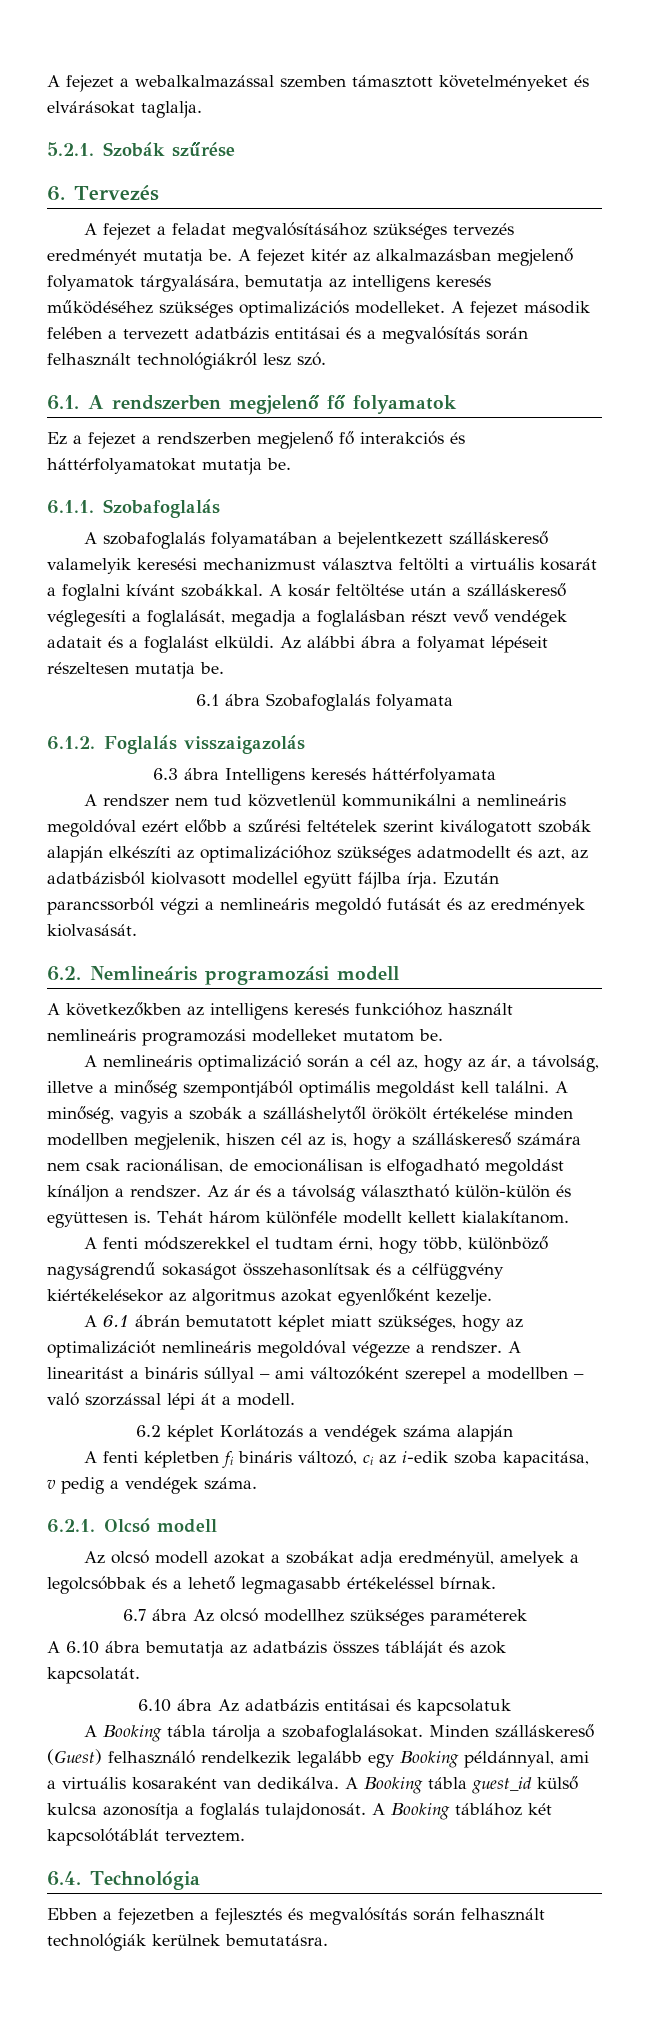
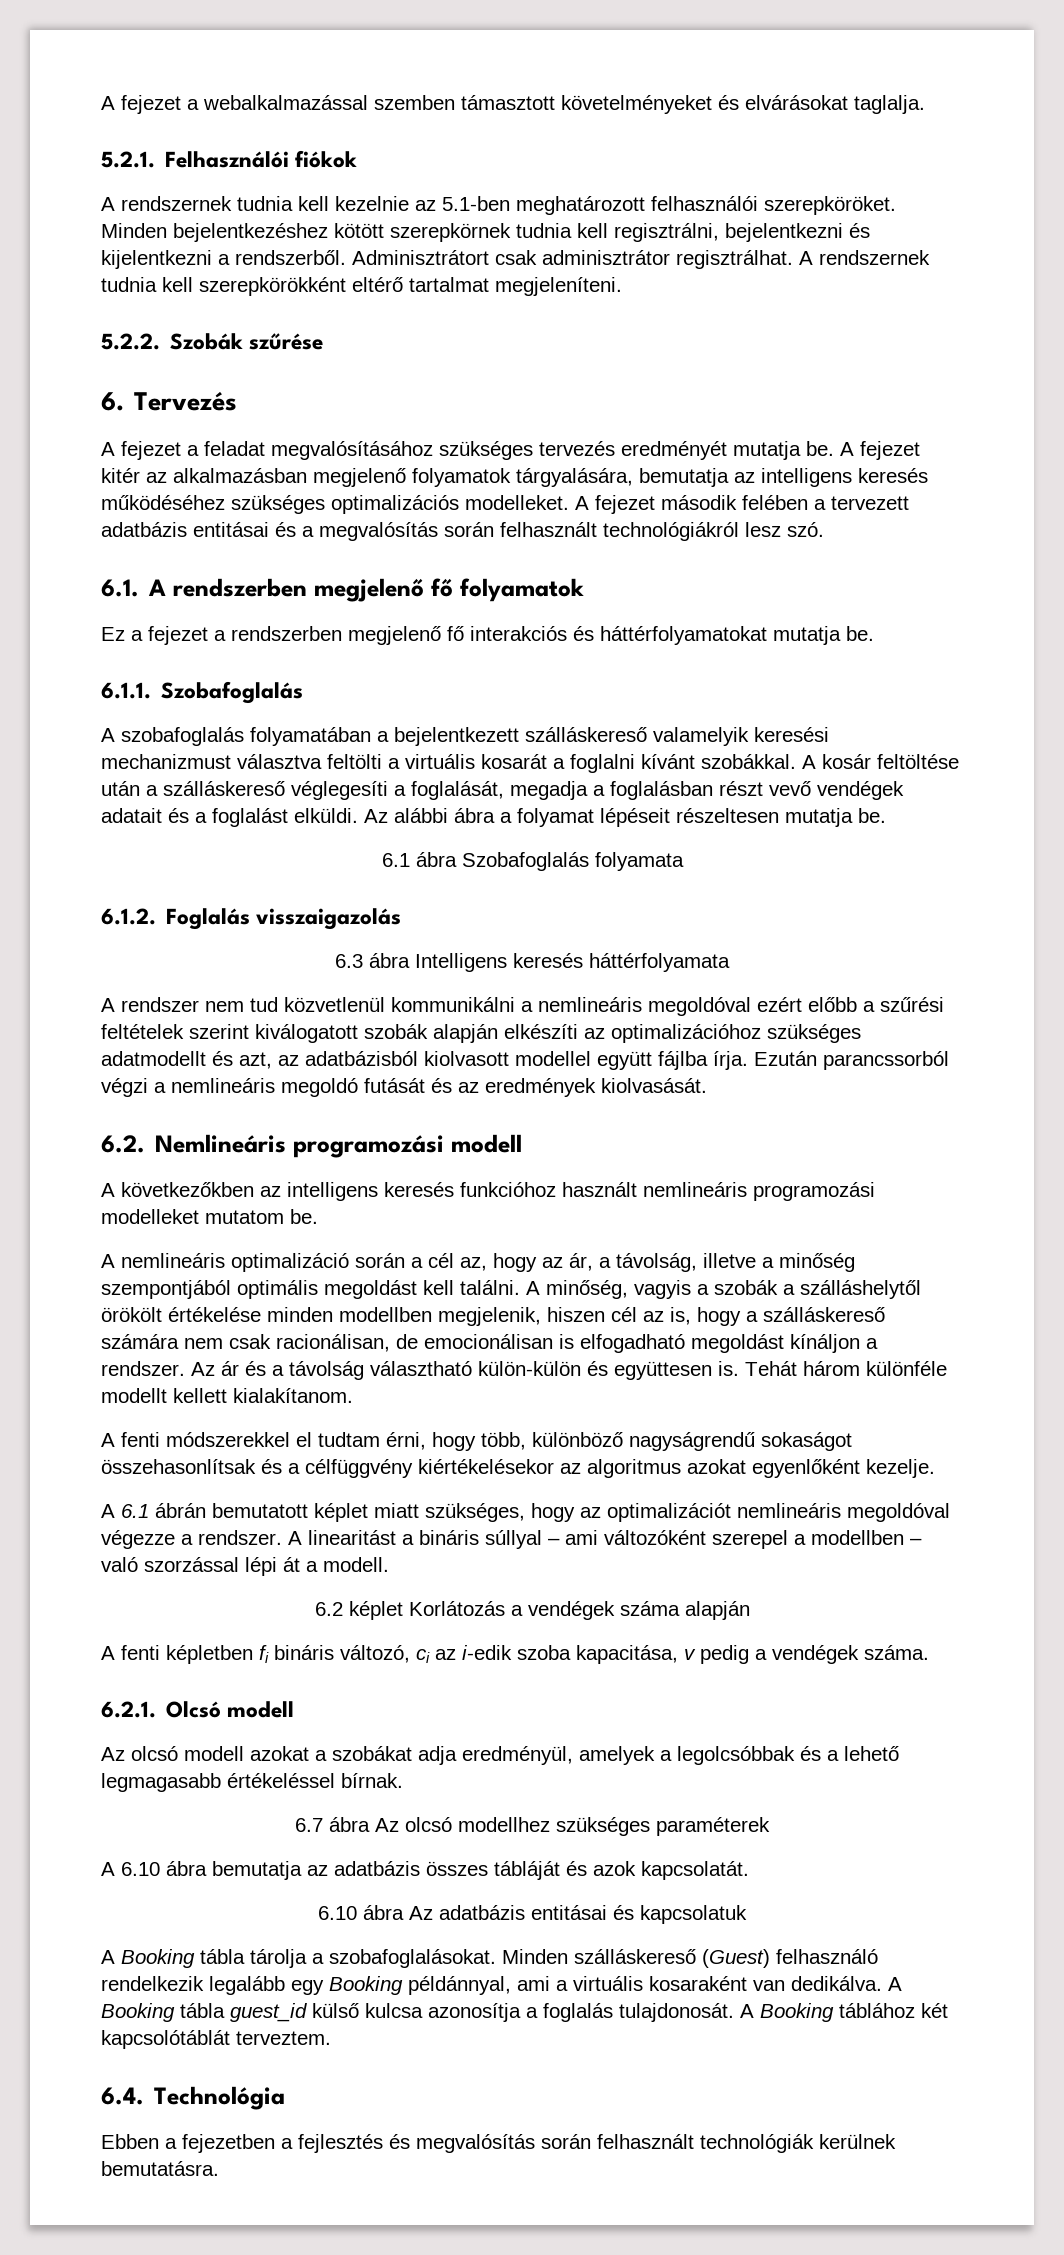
(94, 149) none -> [165,150,358,168] [101,196,896,215] [101,223,870,242] [101,250,930,269] [101,277,622,296] [101,333,160,350] Felhasználói fiókok // A rendszernek tudnia kell kezelnie az 5.1-ben meghatározott felhasználói szerepköröket. Minden bejelentkezéshez kötött szerepkörnek tudnia kell regisztrálni, bejelentkezni és kijelentkezni a rendszerből. Adminisztrátort csak adminisztrátor regisztrálhat. A rendszernek tudnia kell szerepkörökként eltérő tartalmat megjeleníteni. // 5.2.2.

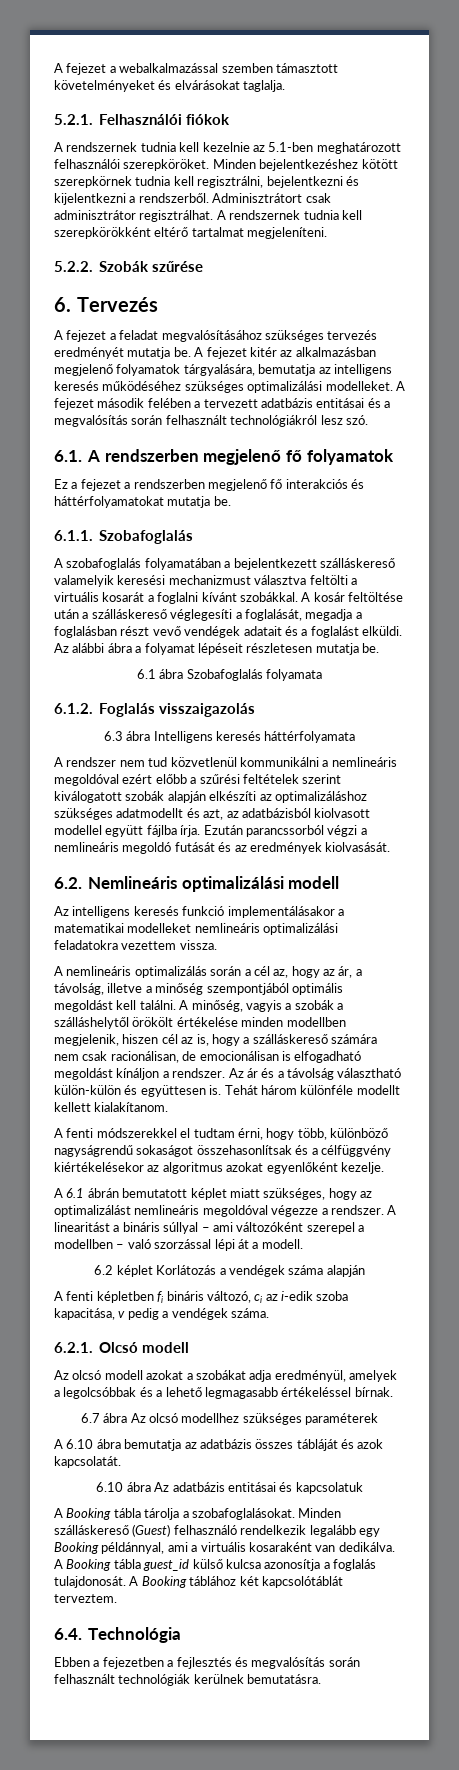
[331,495,459,514] optimalizációs -> [247,381,323,393] optimalizálási
[676,808,779,823] részeltesen -> [246,643,313,653] részletesen
[611,1024,761,1043] optimalizációhoz -> [274,791,367,803] optimalizáláshoz
[293,1134,523,1158] [101,1182,875,1201] [101,1209,318,1224] programozási modell // A következőkben az intelligens keresés funkcióhoz használt nemlineáris programozási modelleket mutatom be. -> [181,876,340,892] [54,906,344,918] [54,923,339,935] [54,940,217,950] optimalizálási modell // Az intelligens keresés funkció implementálásakor a matematikai modelleket nemlineáris optimalizálási feladatokra vezettem vissza.
[231,1253,349,1272] optimalizáció -> [134,966,207,978] optimalizálás
[607,1503,731,1522] optimalizációt -> [54,1205,131,1217] optimalizálást

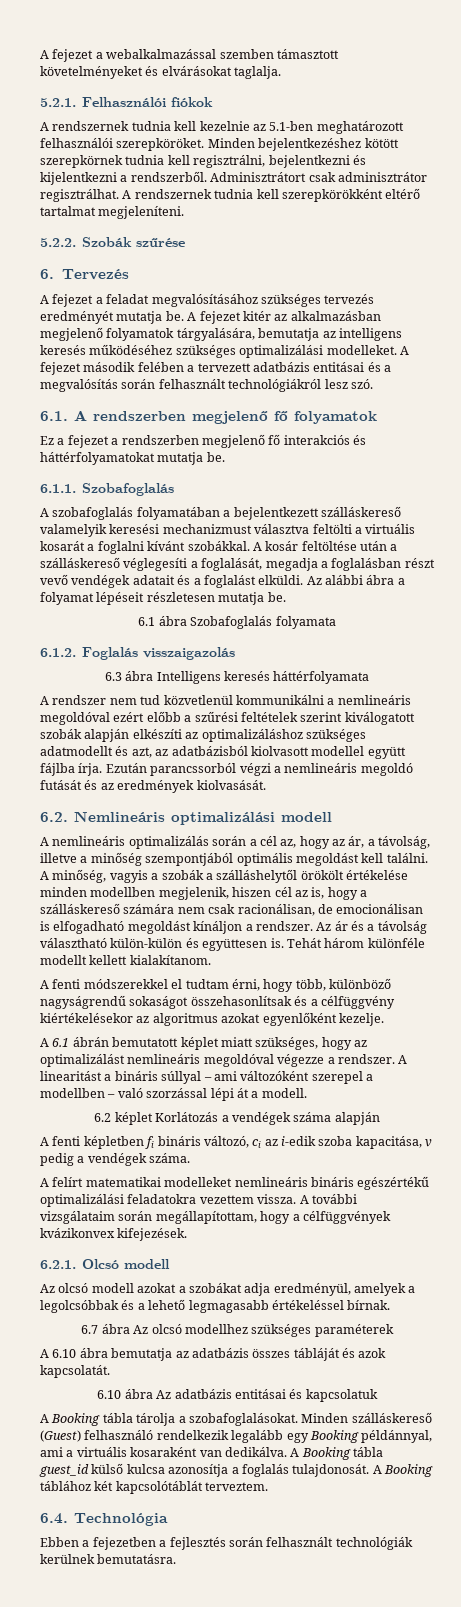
[54,906,344,918] [54,923,339,935] [54,940,217,950] // Az intelligens keresés funkció implementálásakor a matematikai modelleket nemlineáris optimalizálási feladatokra vezettem vissza. -> (333, 817) none
(269, 1313) none -> [40,1176,430,1190] [40,1194,357,1207] [40,1211,391,1224] [40,1228,188,1241] // A felírt matematikai modelleket nemlineáris bináris egészértékű optimalizálási feladatokra vezettem vissza. A további vizsgálataim során megállapítottam, hogy a célfüggvények kvázikonvex kifejezések.
[234,1657,326,1669] és megvalósítás -> (226, 1543) none

